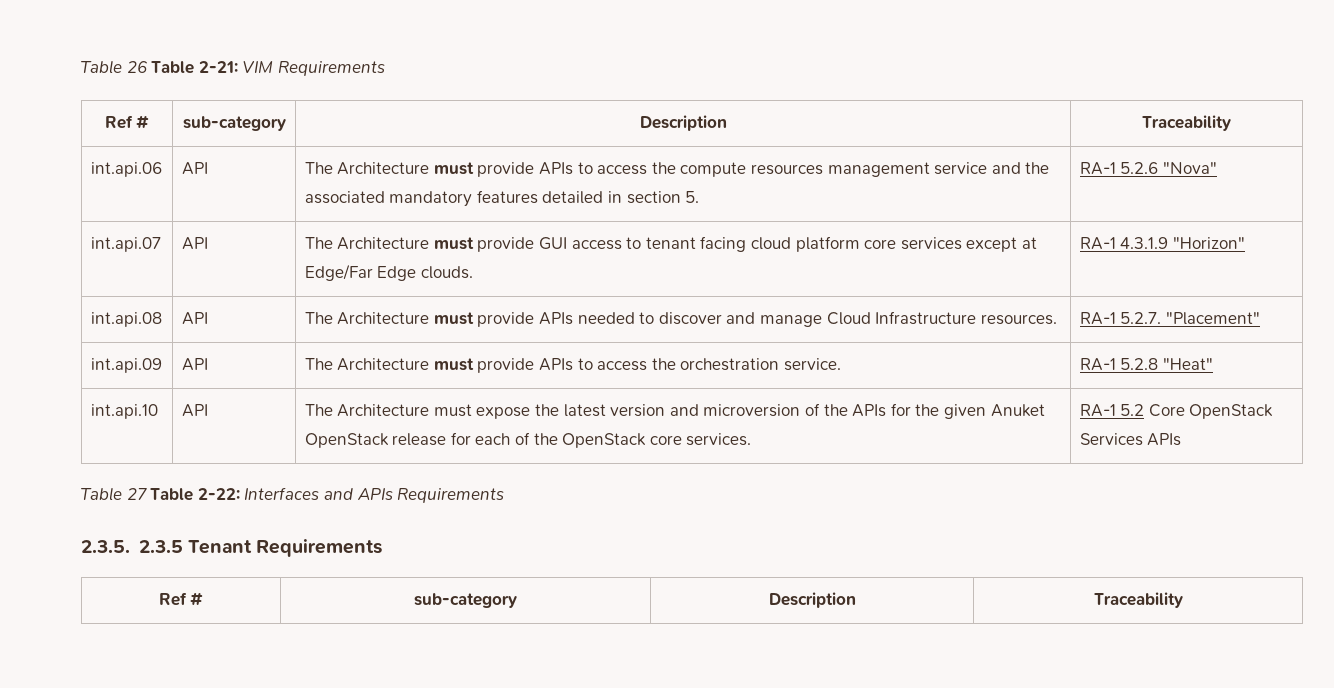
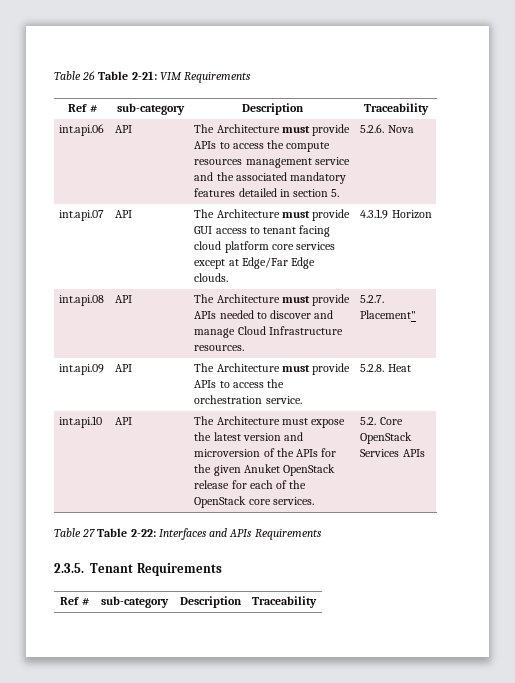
[1079,162,1217,175] RA-1 5.2.6 "Nova" -> [360,124,414,133] 5.2.6. Nova
[1079,237,1245,250] RA-1 4.3.1.9 "Horizon" -> [360,209,432,219] 4.3.1.9 Horizon
[1079,312,1260,325] RA-1 5.2.7. "Placement" -> [360,295,385,303] [360,310,417,319] 5.2.7. Placement"
[1079,358,1213,371] RA-1 5.2.8 "Heat" -> [360,364,411,372] 5.2.8. Heat
[1079,404,1145,417] RA-1 5.2 -> [360,417,377,425] 5.2.
[138,540,183,553] 2.3.5 -> (84, 568) none

